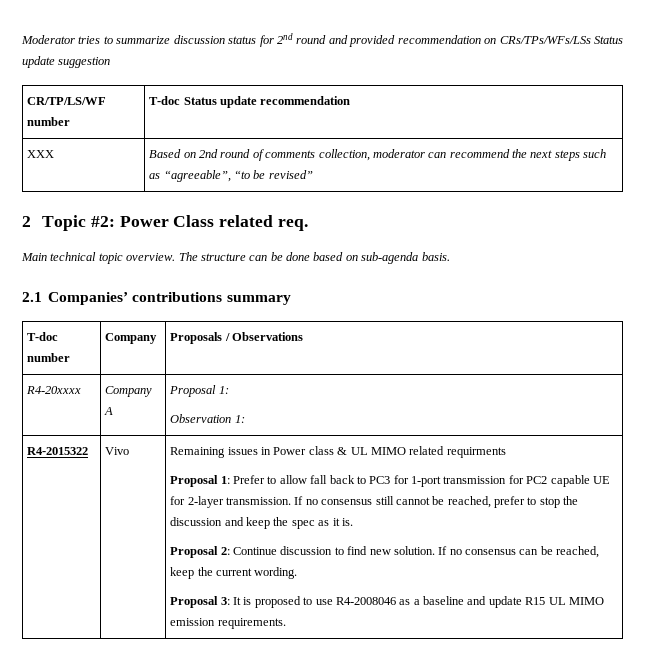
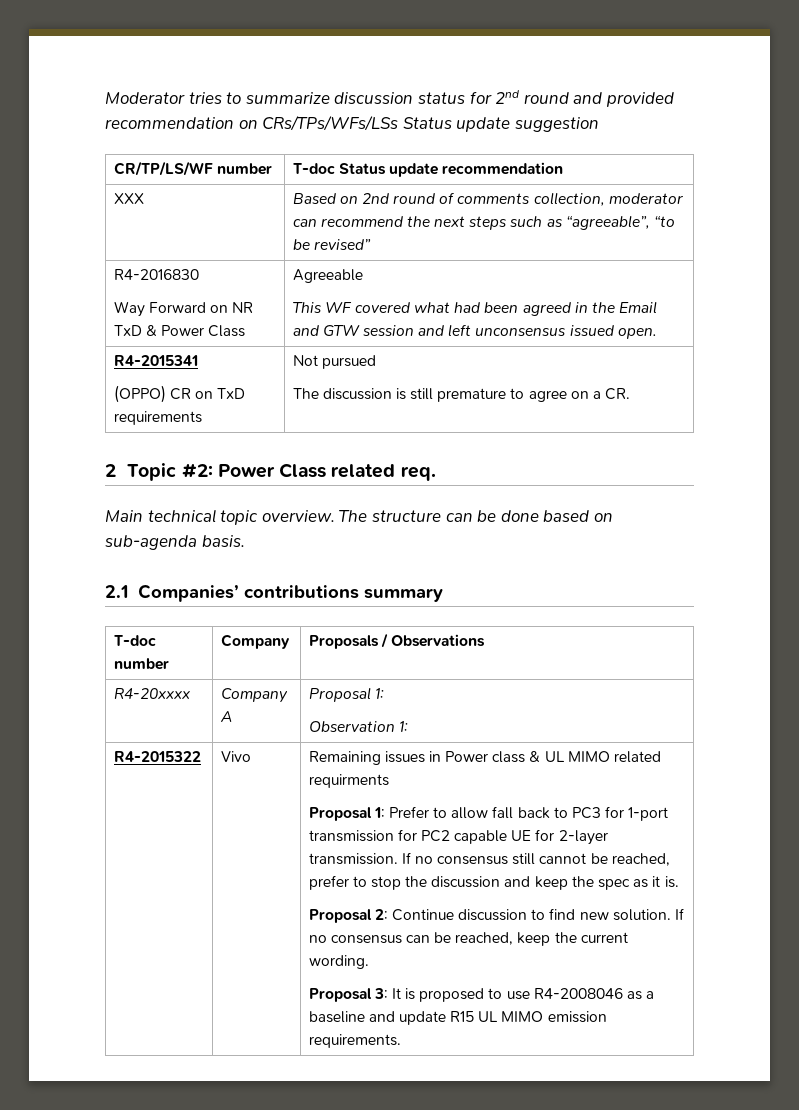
(313, 174) none -> [113,269,199,280] [113,301,254,317] [113,325,246,337] [292,269,363,283] [292,301,658,316] [292,324,657,339] [113,355,198,366] [113,385,246,403] [113,411,202,425] [292,355,376,369] [292,388,631,402] // R4-2016830 // Way Forward on NR TxD & Power Class | Agreeable // This WF covered what had been agreed in the Email and GTW session and left unconsensus issued open. // R4-2015341 // (OPPO) CR on TxD requirements | Not pursued // The discussion is still premature to agree on a CR.

